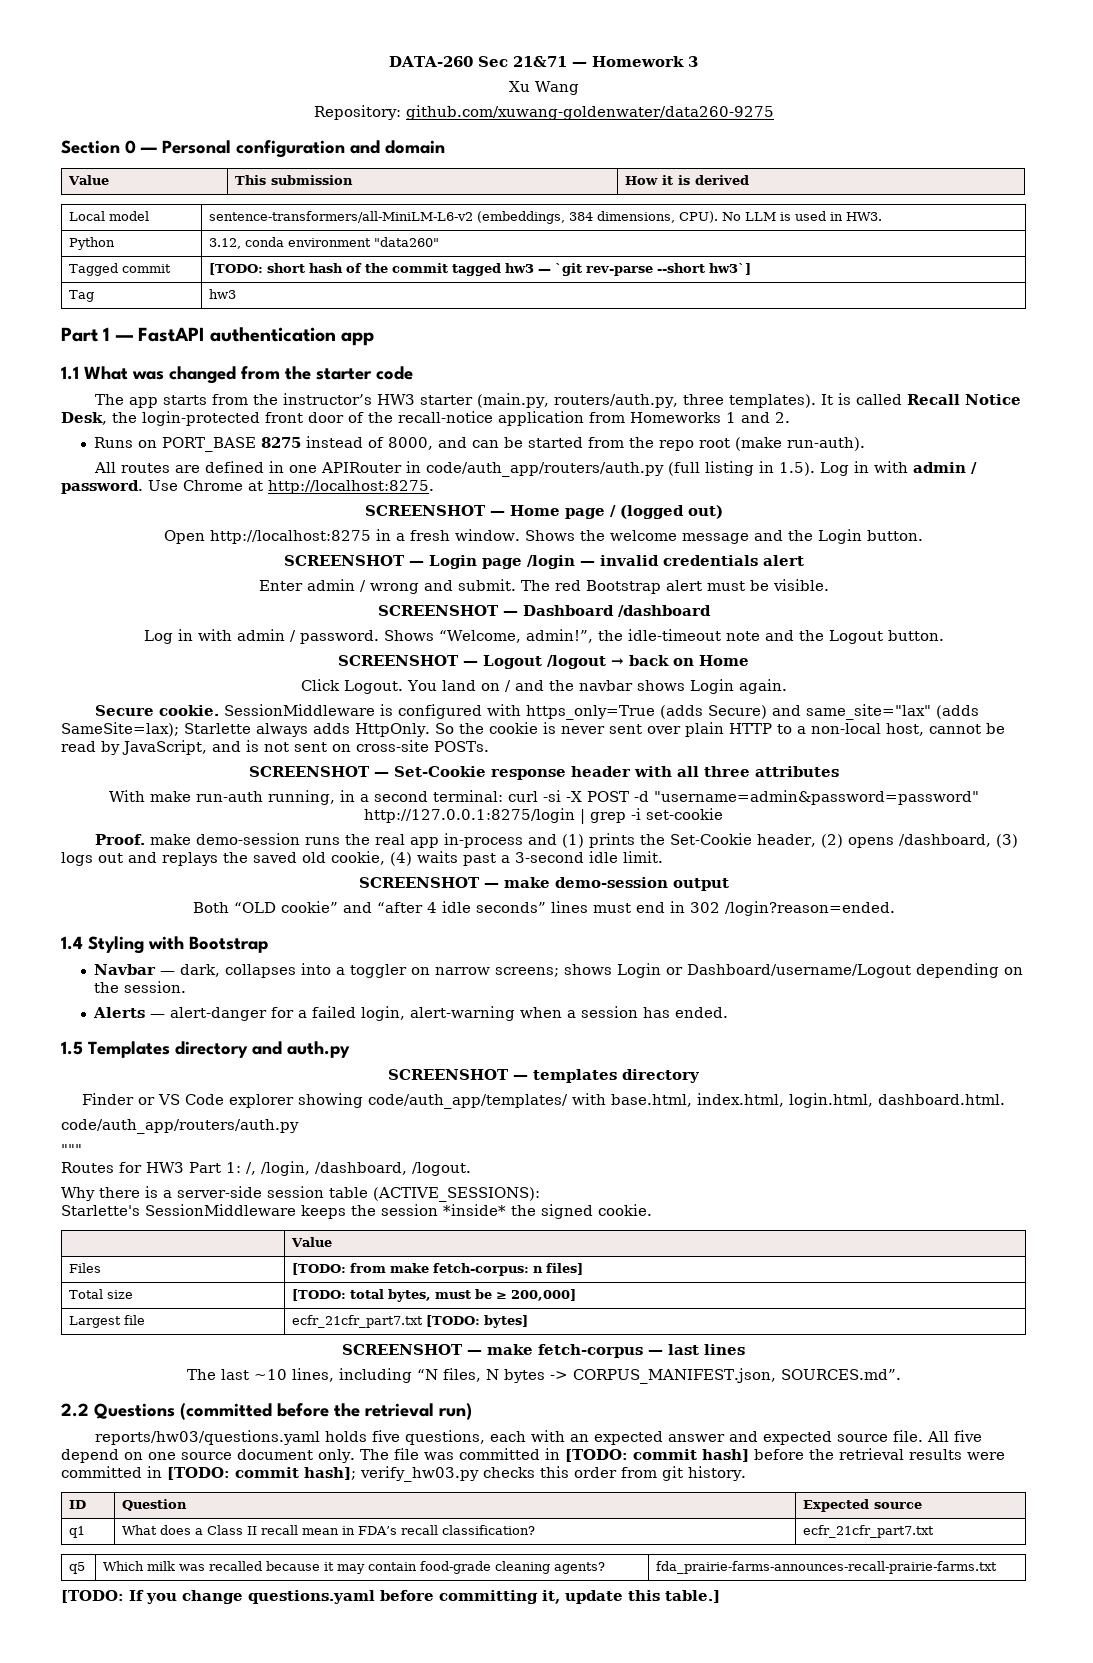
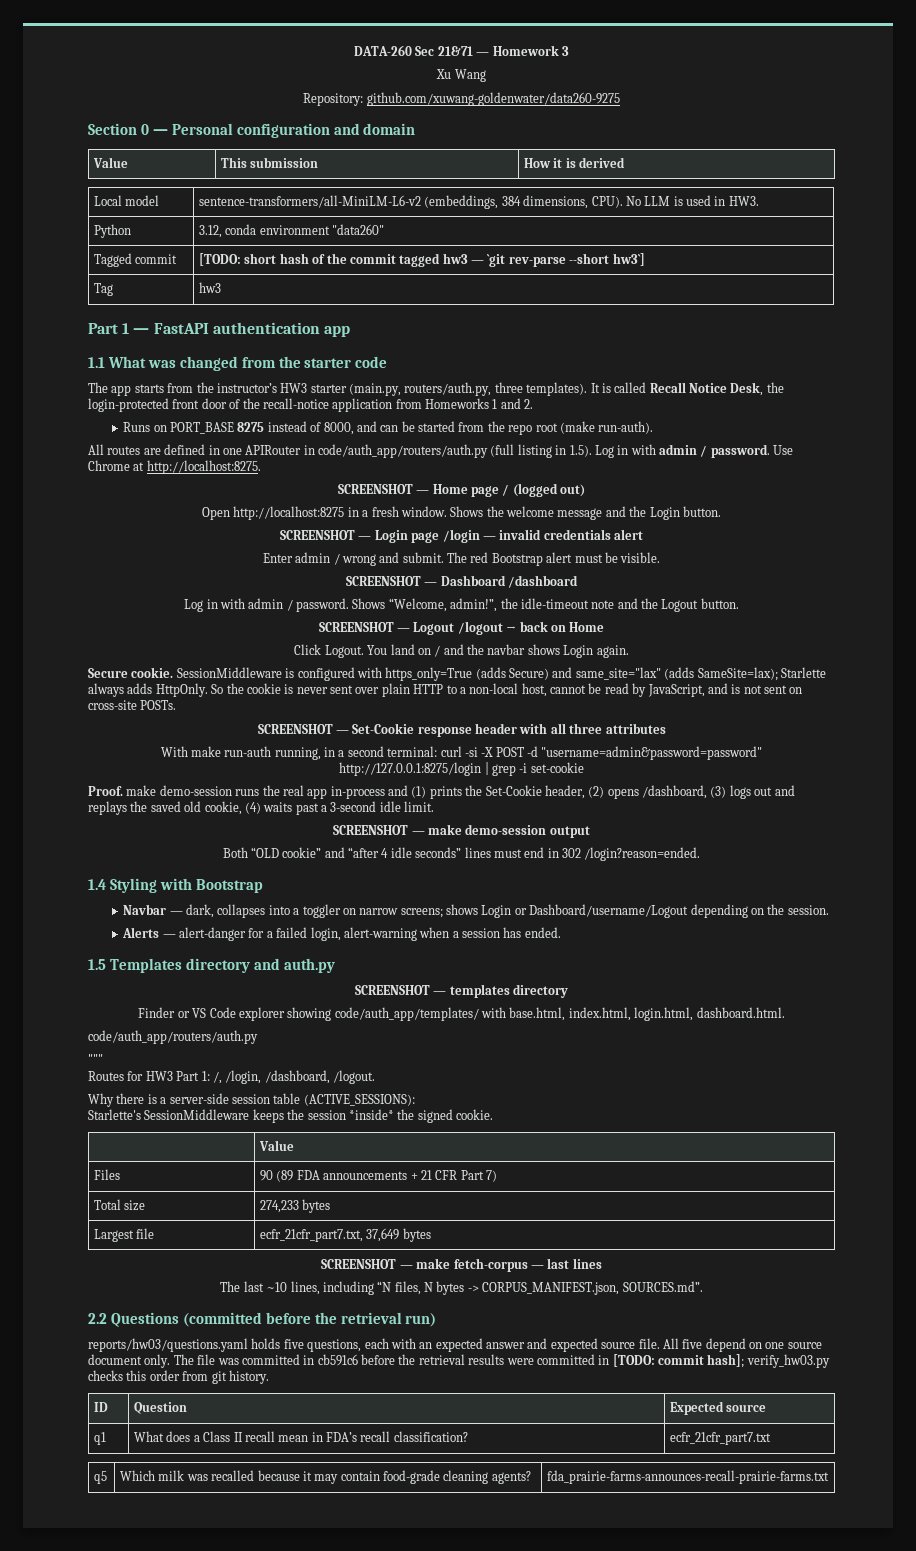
[292,1263,584,1276] [69,1289,134,1299] [292,1289,577,1302] [TODO: from make fetch-corpus: n files] // Total size | [TODO: total bytes, must be ≥ 200,000] -> [260,1170,498,1182] [94,1199,146,1211] [260,1199,331,1213] 90 (89 FDA announcements + 21 CFR Part 7) // Total size | 274,233 bytes
[292,1315,529,1328] ecfr_21cfr_part7.txt [TODO: bytes] -> [260,1228,431,1242] ecfr_21cfr_part7.txt, 37,649 bytes
[564,1449,749,1462] [TODO: commit hash] -> [317,1354,358,1366] cb591c6
[61,1590,720,1604] // [TODO: If you change questions.yaml before committing it, update this table.] -> (830, 1477) none

